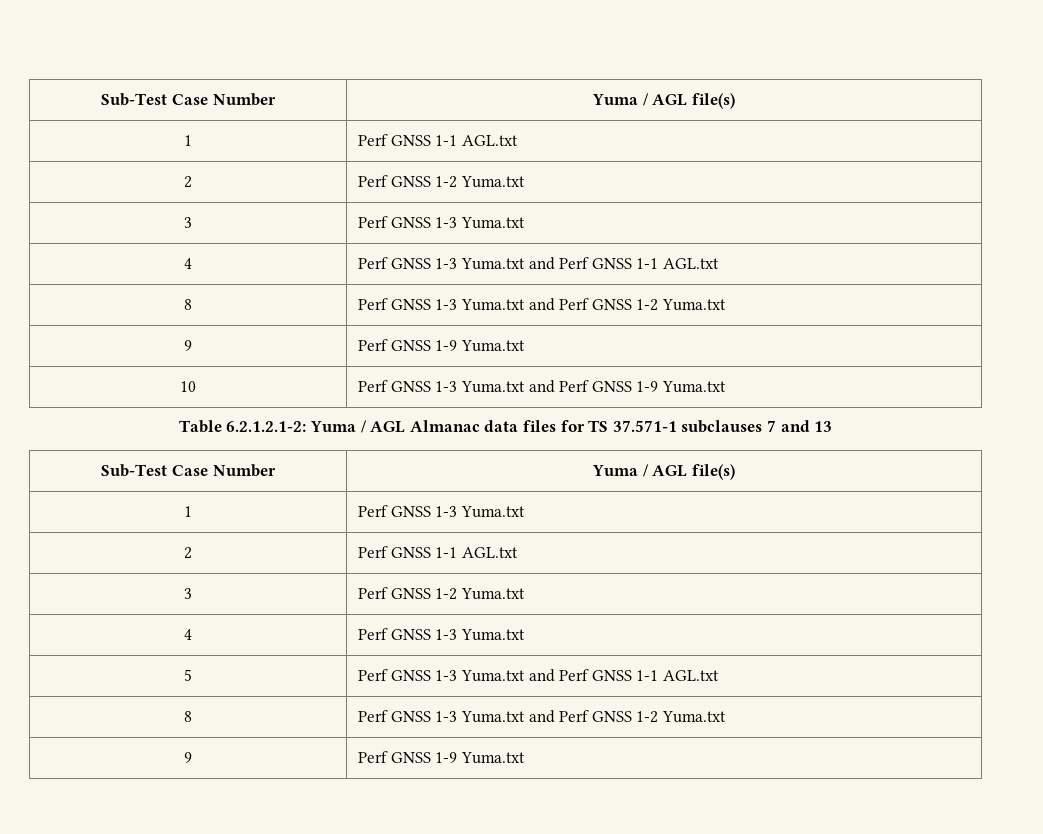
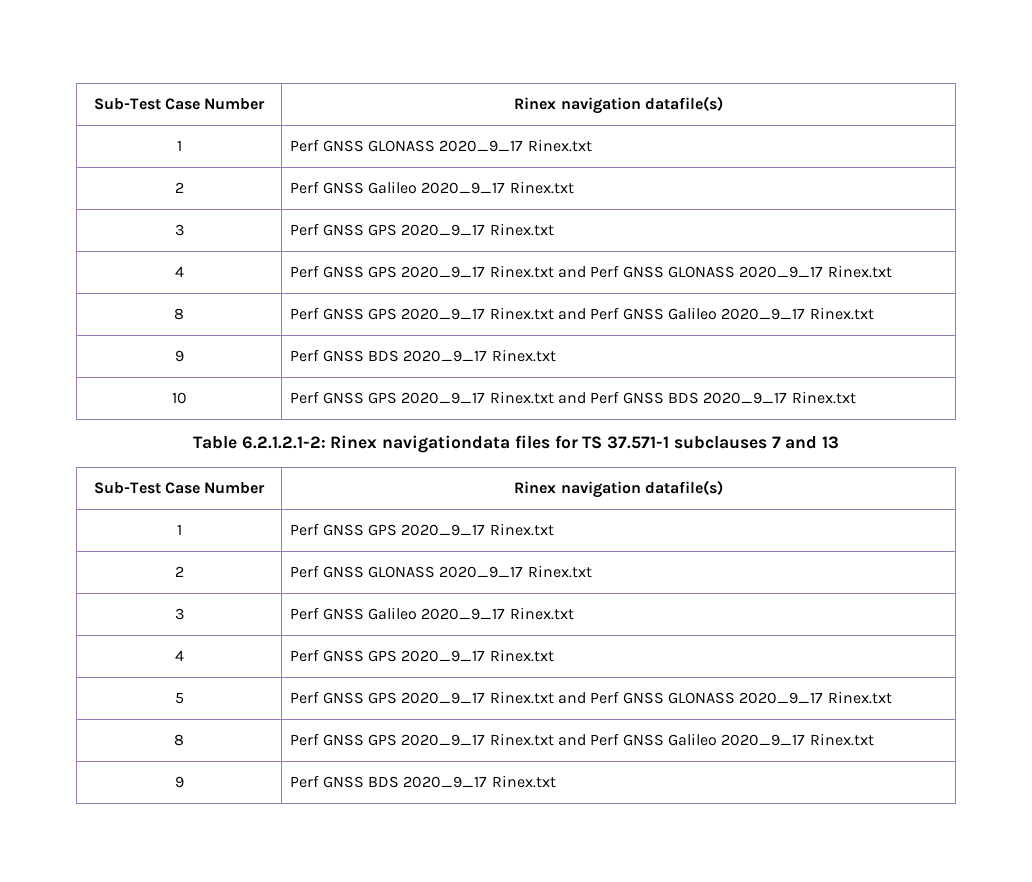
[101,93,276,106] [592,93,735,109] [184,135,192,146] [358,134,519,146] [184,176,192,188] [358,175,526,188] [184,217,192,228] [358,216,526,229] [184,258,192,269] [358,257,720,270] [184,299,192,310] [358,298,727,311] [184,340,192,351] [358,339,526,352] Sub-Test Case Number | Yuma / AGL file(s) // 1 | Perf GNSS 1-1 AGL.txt // 2 | Perf GNSS 1-2 Yuma.txt // 3 | Perf GNSS 1-3 Yuma.txt // 4 | Perf GNSS 1-3 Yuma.txt and Perf GNSS 1-1 AGL.txt // 8 | Perf GNSS 1-3 Yuma.txt and Perf GNSS 1-2 Yuma.txt // 9 | Perf GNSS 1-9 Yuma.txt -> [93,98,266,110] [514,96,723,114] [176,140,182,151] [290,139,592,152] [174,182,184,193] [290,181,574,194] [174,224,184,236] [290,223,554,236] [174,266,184,277] [290,265,892,278] [174,308,184,320] [290,307,874,320] [174,350,184,362] [290,349,556,362] Sub-Test Case Number | Rinex navigation datafile(s) // 1 | Perf GNSS GLONASS 2020_9_17 Rinex.txt // 2 | Perf GNSS Galileo 2020_9_17 Rinex.txt // 3 | Perf GNSS GPS 2020_9_17 Rinex.txt // 4 | Perf GNSS GPS 2020_9_17 Rinex.txt and Perf GNSS GLONASS 2020_9_17 Rinex.txt // 8 | Perf GNSS GPS 2020_9_17 Rinex.txt and Perf GNSS Galileo 2020_9_17 Rinex.txt // 9 | Perf GNSS BDS 2020_9_17 Rinex.txt
[435,380,727,393] [178,420,519,433] 1-3 Yuma.txt and Perf GNSS 1-9 Yuma.txt // Table 6.2.1.2.1-2: Yuma / AGL Almanac data -> [368,391,856,404] [193,435,511,453] GPS 2020_9_17 Rinex.txt and Perf GNSS BDS 2020_9_17 Rinex.txt // Table 6.2.1.2.1-2: Rinex navigationdata
[592,464,735,480] [184,506,192,517] [358,505,526,518] [184,547,192,559] [358,546,519,558] [184,588,192,599] [358,587,526,600] [184,629,192,640] [358,628,526,641] Yuma / AGL file(s) // 1 | Perf GNSS 1-3 Yuma.txt // 2 | Perf GNSS 1-1 AGL.txt // 3 | Perf GNSS 1-2 Yuma.txt // 4 | Perf GNSS 1-3 Yuma.txt -> [514,480,723,498] [176,524,182,535] [290,523,554,536] [174,566,184,577] [290,565,592,578] [174,608,184,620] [290,607,574,620] [174,650,184,661] [290,649,554,662] Rinex navigation datafile(s) // 1 | Perf GNSS GPS 2020_9_17 Rinex.txt // 2 | Perf GNSS GLONASS 2020_9_17 Rinex.txt // 3 | Perf GNSS Galileo 2020_9_17 Rinex.txt // 4 | Perf GNSS GPS 2020_9_17 Rinex.txt
[435,669,720,682] [184,711,192,722] [358,710,727,723] [184,752,192,763] [358,751,526,764] 1-3 Yuma.txt and Perf GNSS 1-1 AGL.txt // 8 | Perf GNSS 1-3 Yuma.txt and Perf GNSS 1-2 Yuma.txt // 9 | Perf GNSS 1-9 Yuma.txt -> [368,691,892,704] [174,734,184,746] [290,733,874,746] [174,776,184,788] [290,775,556,788] GPS 2020_9_17 Rinex.txt and Perf GNSS GLONASS 2020_9_17 Rinex.txt // 8 | Perf GNSS GPS 2020_9_17 Rinex.txt and Perf GNSS Galileo 2020_9_17 Rinex.txt // 9 | Perf GNSS BDS 2020_9_17 Rinex.txt

